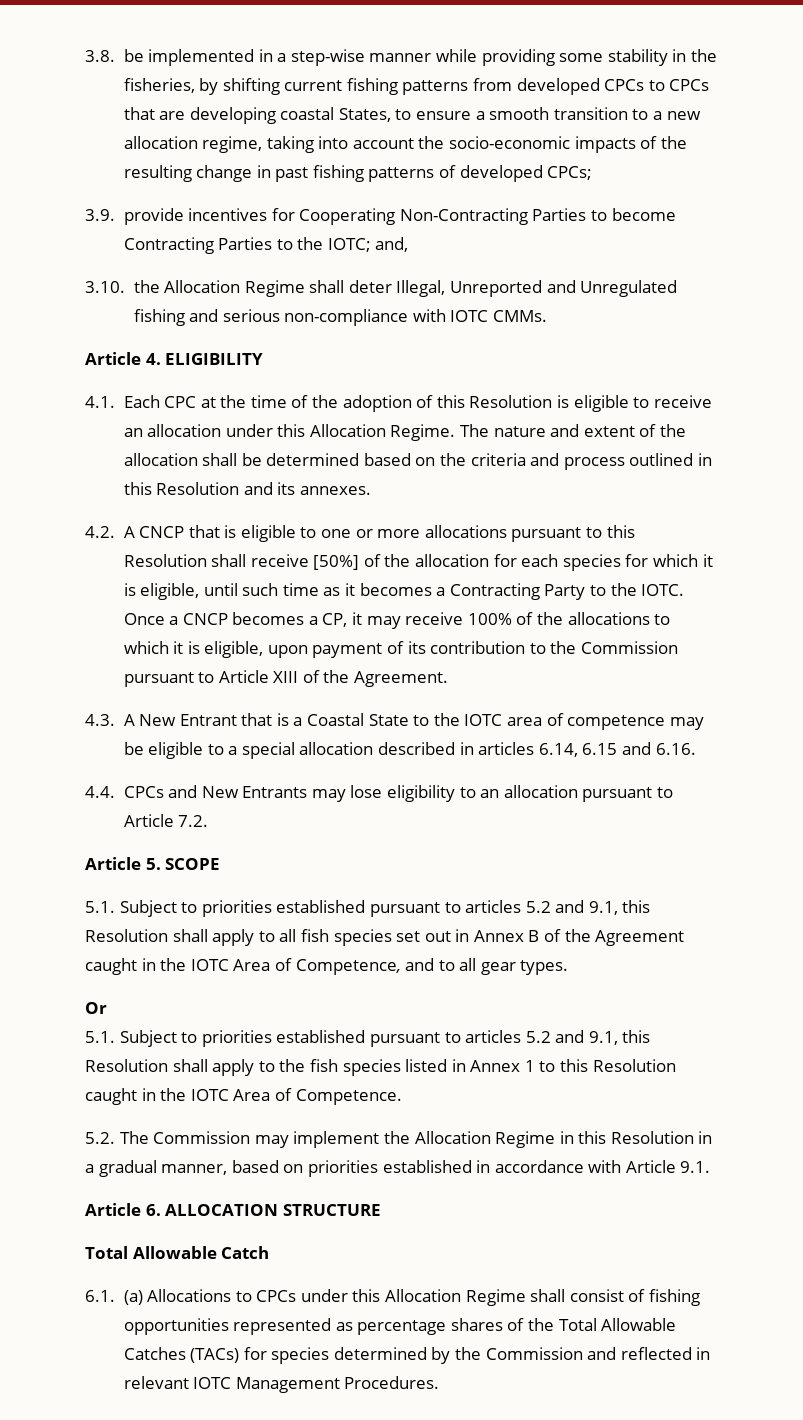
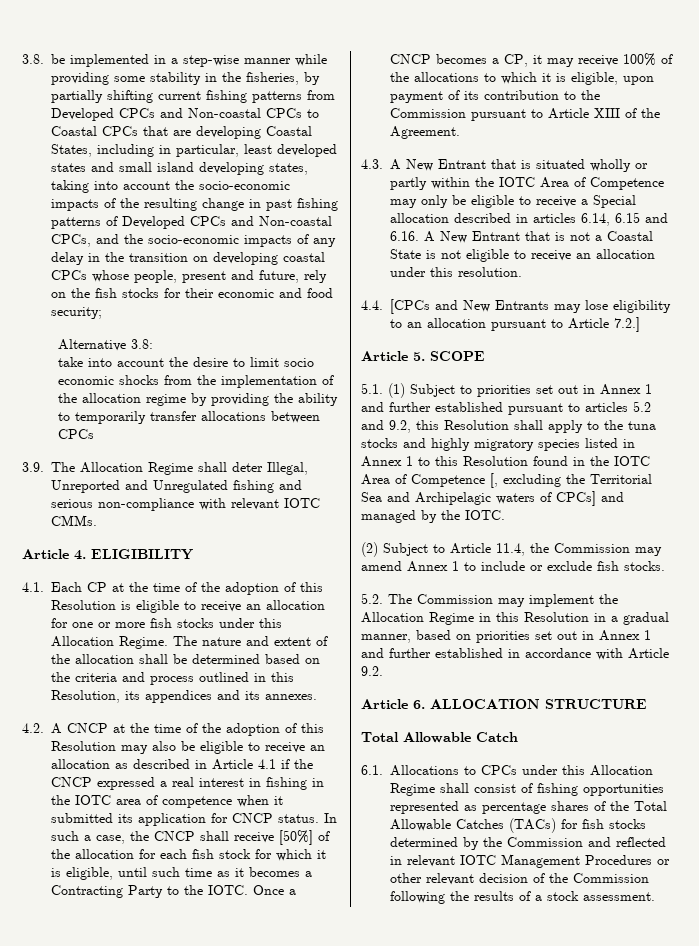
(219, 86) none -> [51,90,103,103] partially
[516,78,600,95] developed -> [51,108,261,121] Developed CPCs and Non-coastal
(665, 85) none -> [51,126,97,136] Coastal
[280,107,701,122] [123,136,263,153] coastal States, to ensure a smooth transition to a new allocation regime, -> [266,126,312,136] [51,144,337,157] [51,162,308,175] Coastal States, including in particular, least developed states and small island developing states,
[459,165,593,182] [85,208,676,225] [123,237,409,254] [85,280,160,293] developed CPCs; // 3.9. provide incentives for Cooperating Non-Contracting Parties to become Contracting Parties to the IOTC; and, // 3.10. the -> [122,216,332,229] [51,234,336,247] [51,252,325,265] [51,270,327,283] [51,288,333,298] [51,307,102,319] [57,339,153,351] [57,357,314,367] [57,375,334,388] [57,393,338,406] [57,411,320,424] [57,429,94,439] [22,462,75,472] Developed CPCs and Non-coastal CPCs, and the socio-economic impacts of any delay in the transition on developing coastal CPCs whose people, present and future, rely on the fish stocks for their economic and food security; // Alternative 3.8: // take into account the desire to limit socio economic shocks from the implementation of the allocation regime by providing the ability to temporarily transfer allocations between CPCs // 3.9. The
(446, 315) none -> [231,498,279,510] relevant
[164,396,197,408] CPC -> [87,582,107,592] CP
(222, 430) none -> [51,618,214,628] for one or more fish stocks
[156,482,240,495] Resolution -> [51,690,212,703] Resolution, its appendices
[188,525,635,542] [123,554,207,567] that is eligible to one or more allocations pursuant to this Resolution -> [113,723,324,736] [51,741,325,754] [51,759,313,770] [51,777,324,790] [51,795,283,808] [51,813,337,826] [51,831,195,844] at the time of the adoption of this Resolution may also be eligible to receive an allocation as described in Article 4.1 if the CNCP expressed a real interest in fishing in the IOTC area of competence when it submitted its application for CNCP status. In such a case, the CNCP
[562,554,621,571] species -> [192,849,251,859] fish stock
[293,713,704,730] [123,742,295,759] a Coastal State to the IOTC area of competence may be eligible to a special -> [536,159,648,172] [390,177,664,190] [390,195,636,208] situated wholly or partly within the IOTC Area of Competence may only be eligible to receive a Special
(696, 749) none -> [424,231,653,243] [390,249,655,262] [390,267,522,277] A New Entrant that is not a Coastal State is not eligible to receive an allocation under this resolution.
[123,786,164,798] CPCs -> [390,299,430,314] [CPCs
[178,815,209,827] 7.2. -> [614,317,640,332] 7.2.]
[119,900,651,917] [85,929,685,946] [85,958,569,975] [85,1002,107,1014] [85,1030,618,1047] Subject to priorities established pursuant to articles 5.2 and 9.1, this Resolution shall apply to all fish species set out in Annex B of the Agreement caught in the IOTC Area of Competence, and to all gear types. // Or // 5.1. Subject to priorities established pursuant to articles 5.2 and 9.1, -> [388,383,652,398] [361,401,651,415] [361,420,411,433] (1) Subject to priorities set out in Annex 1 and further established pursuant to articles 5.2 and 9.2,
[309,1059,338,1072] fish -> [628,421,656,430] [361,438,534,451] tuna stocks and highly migratory
[85,1088,402,1105] caught in the IOTC Area of Competence. -> [533,456,650,466] [361,473,652,488] [361,491,624,506] [361,510,505,523] [361,542,662,557] [361,561,665,572] found in the IOTC Area of Competence [, excluding the Territorial Sea and Archipelagic waters of CPCs] and managed by the IOTC. // (2) Subject to Article 11.4, the Commission may amend Annex 1 to include or exclude fish stocks.
(378, 1168) none -> [535,630,651,641] [361,648,431,658] set out in Annex 1 and further
[680,1161,711,1173] 9.1. -> [361,666,383,676] 9.2.
[123,1290,143,1305] (a) -> (383, 770) none
[271,1347,330,1364] species -> [582,819,646,829] fish stocks
[344,1376,440,1389] Procedures. -> [585,855,670,865] [390,873,649,885] [390,891,655,904] Procedures or other relevant decision of the Commission following the results of a stock assessment.

